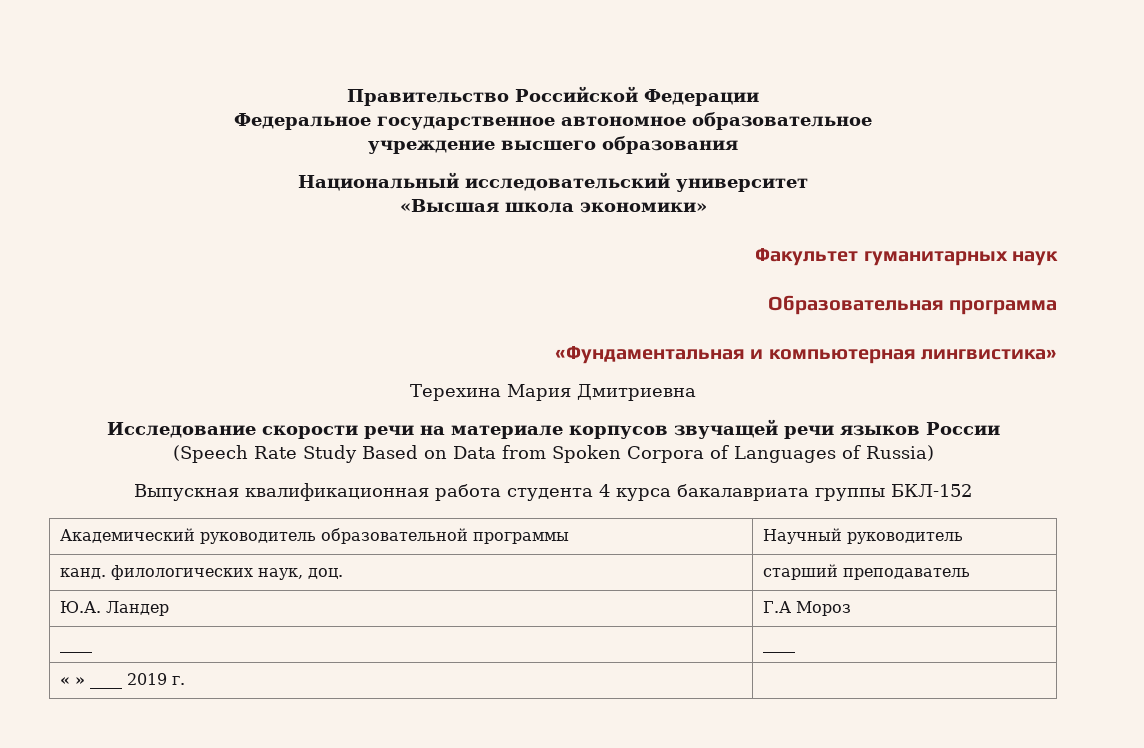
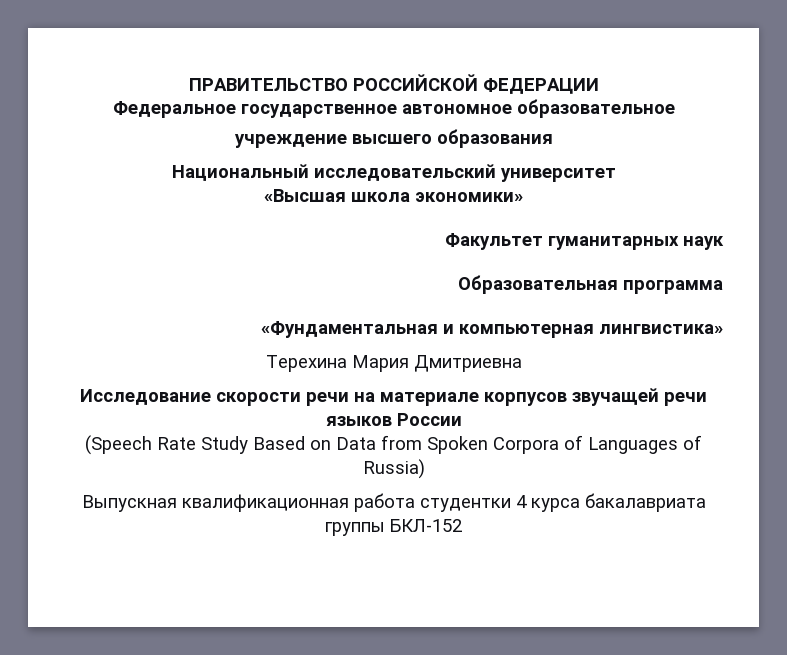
[347,86,759,106] Правительство Российской Федерации -> [188,74,599,94] ПРАВИТЕЛЬСТВО РОССИЙСКОЙ ФЕДЕРАЦИИ
[507,488,593,501] студента -> [419,498,511,512] студентки
[60,528,570,544] [763,528,964,544] [60,565,344,580] [763,564,971,580] [60,601,170,616] [763,601,852,616] [60,649,93,653] [763,649,796,653] [60,677,86,685] [90,685,123,689] [127,673,186,685] // Академический руководитель образовательной программы | Научный руководитель // канд. филологических наук, доц. | старший преподаватель // Ю.А. Ландер | Г.А Мороз // ____ | ____ // « » ____ 2019 г. | -> (462, 525) none

